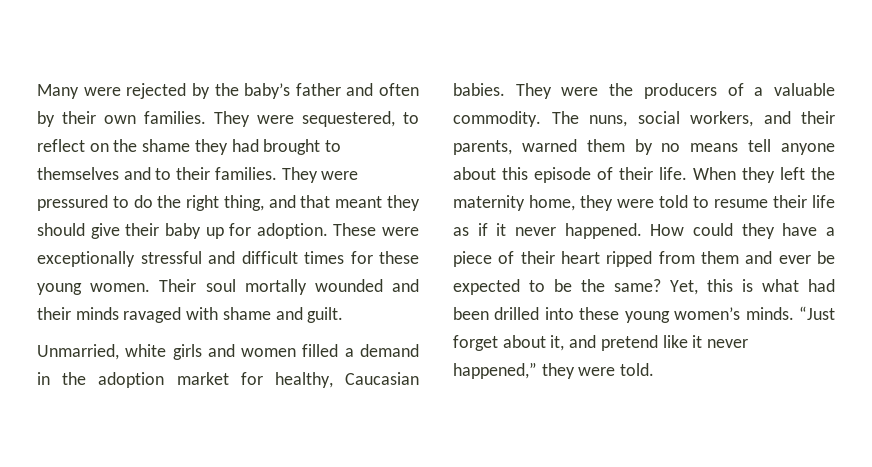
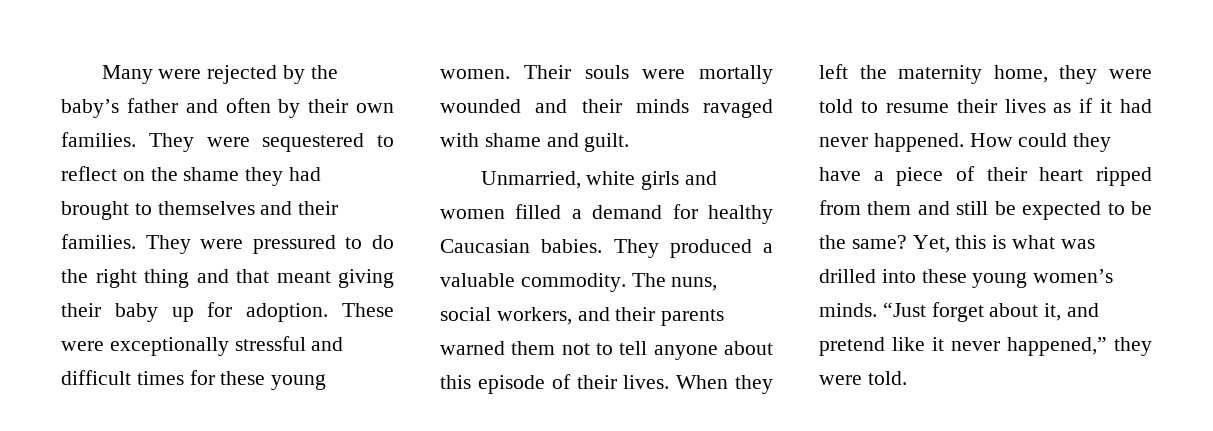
[302,111,395,127] sequestered, -> [262,133,365,152] sequestered
[155,168,172,180] to -> (293, 208) none
[223,195,264,211] thing, -> [144,269,189,288] thing
[386,195,420,211] [37,223,120,239] they should give -> [338,269,394,288] giving
[205,279,236,292] soul -> [584,65,686,79] souls were
[37,372,419,388] [453,83,744,99] in the adoption market for healthy, Caucasian babies. They were the producers of -> [672,204,773,224] [440,239,752,258] for healthy Caucasian babies. They produced
[453,140,512,155] parents, -> [661,309,725,326] parents
[634,139,739,155] by no means -> [561,343,613,355] not to
[659,167,687,180] life. -> [623,375,670,389] lives.
[812,195,835,208] life -> [1004,99,1046,113] lives
(507, 229) none -> [1120,99,1152,113] had
[778,255,811,264] ever -> [956,201,989,215] still
[808,279,835,292] [453,307,489,320] had been -> [1060,239,1095,249] was

